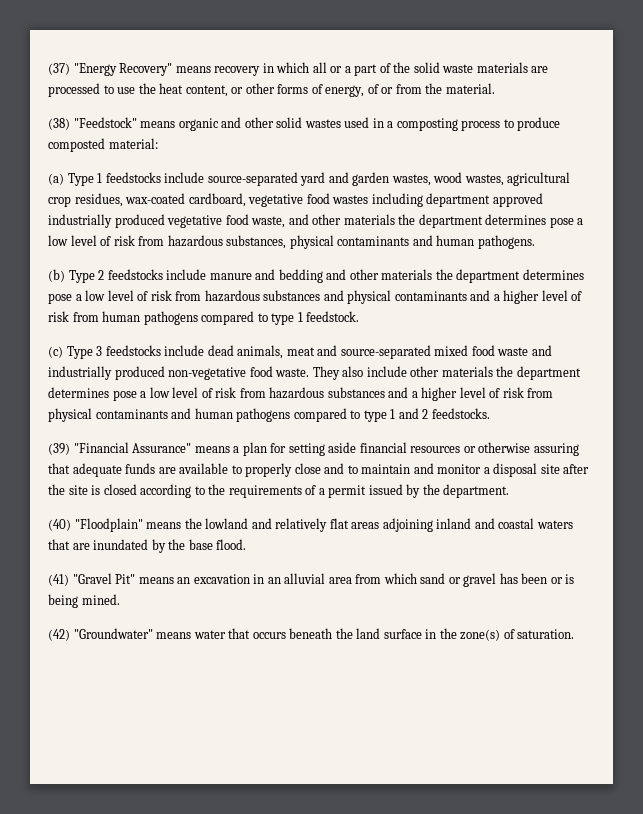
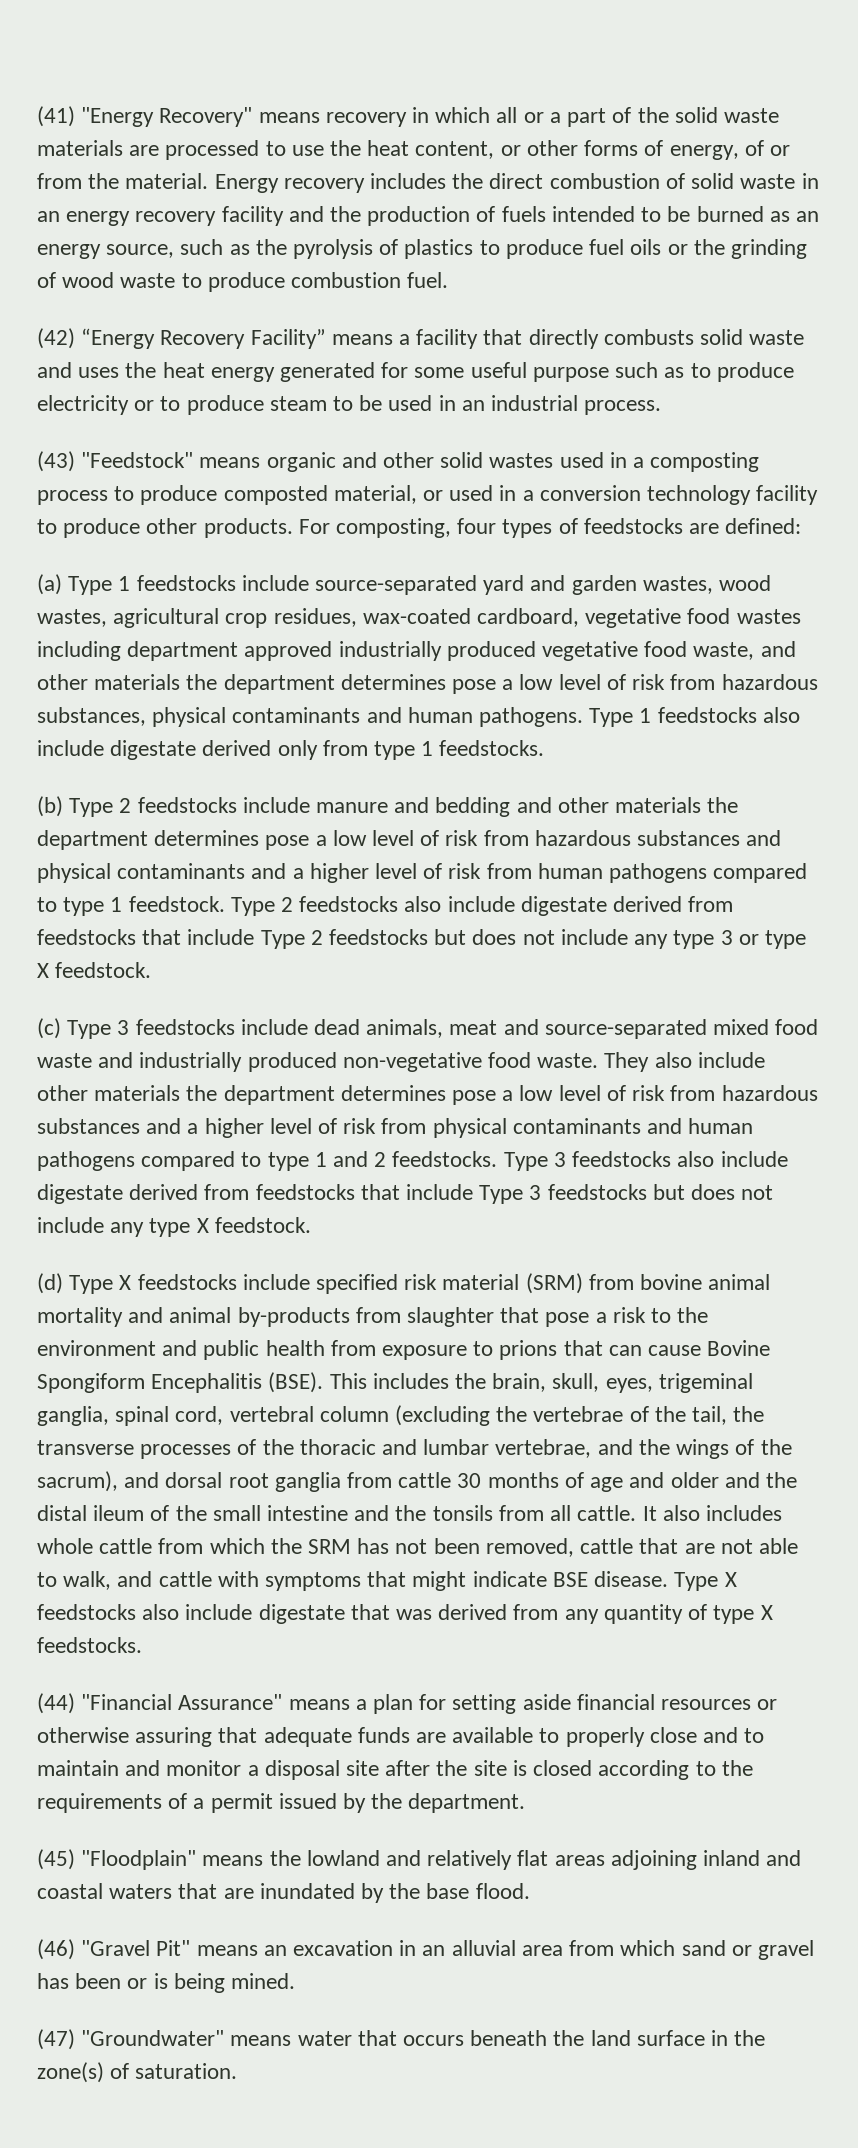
[48,63,70,75] (37) -> [37,106,75,127] (41)
[48,118,70,130] // (38) -> [214,173,819,193] [37,206,819,226] [37,239,807,259] [37,272,449,292] [37,328,805,349] [37,362,794,382] [37,395,662,415] [37,451,75,472] Energy recovery includes the direct combustion of solid waste in an energy recovery facility and the production of fuels intended to be burned as an energy source, such as the pyrolysis of plastics to produce fuel oils or the grinding of wood waste to produce combustion fuel. // (42) “Energy Recovery Facility” means a facility that directly combusts solid waste and uses the heat energy generated for some useful purpose such as to produce electricity or to produce steam to be used in an industrial process. // (43)
[108,138,158,149] material: -> [333,485,819,505] [37,518,802,538] material, or used in a conversion technology facility to produce other products. For composting, four types of feedstocks are defined:
(535, 242) none -> [589,707,800,727] [37,740,545,760] Type 1 feedstocks also include digestate derived only from type 1 feedstocks.
(360, 316) none -> [230,896,734,916] [37,929,806,949] [37,962,152,978] Type 2 feedstocks also include digestate derived from feedstocks that include Type 2 feedstocks but does not include any type 3 or type X feedstock.
[48,443,70,455] // (39) -> [503,1151,788,1171] [37,1184,774,1204] [37,1217,311,1237] [37,1273,771,1294] [37,1307,709,1327] [37,1340,771,1360] [37,1372,753,1393] [37,1405,765,1426] [37,1439,792,1459] [37,1471,797,1492] [37,1505,782,1521] [37,1538,798,1557] [37,1571,737,1591] [37,1604,773,1624] [37,1637,142,1653] [37,1693,75,1714] Type 3 feedstocks also include digestate derived from feedstocks that include Type 3 feedstocks but does not include any type X feedstock. // (d) Type X feedstocks include specified risk material (SRM) from bovine animal mortality and animal by-products from slaughter that pose a risk to the environment and public health from exposure to prions that can cause Bovine Spongiform Encephalitis (BSE). This includes the brain, skull, eyes, trigeminal ganglia, spinal cord, vertebral column (excluding the vertebrae of the tail, the transverse processes of the thoracic and lumbar vertebrae, and the wings of the sacrum), and dorsal root ganglia from cattle 30 months of age and older and the distal ileum of the small intestine and the tonsils from all cattle. It also includes whole cattle from which the SRM has not been removed, cattle that are not able to walk, and cattle with symptoms that might indicate BSE disease. Type X feedstocks also include digestate that was derived from any quantity of type X feedstocks. // (44)
[48,519,71,531] (40) -> [37,1849,75,1870] (45)
[48,574,69,586] (41) -> [37,1939,75,1960] (46)
[48,629,70,641] (42) -> [37,2029,75,2050] (47)

